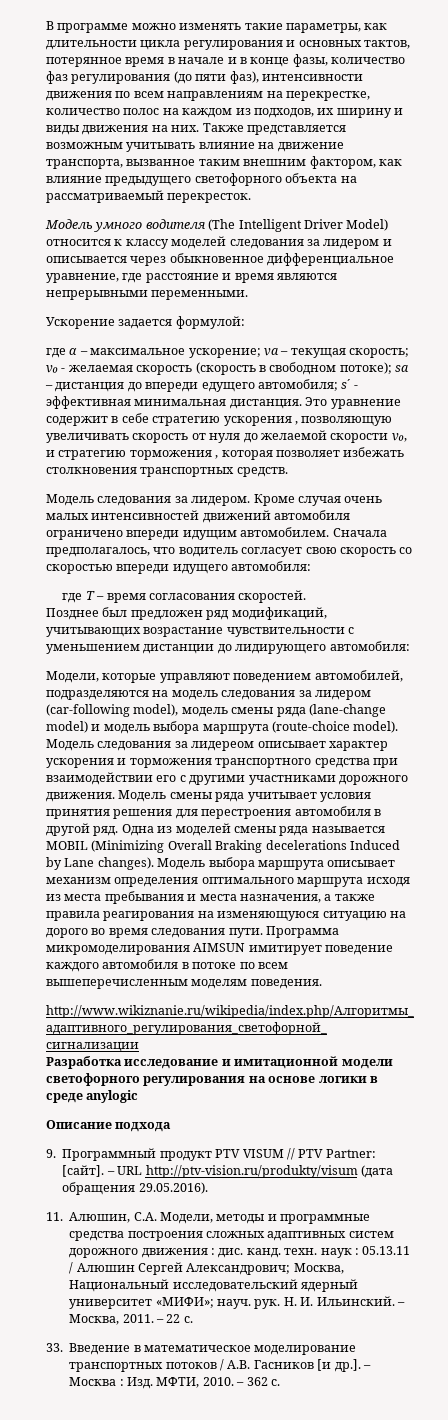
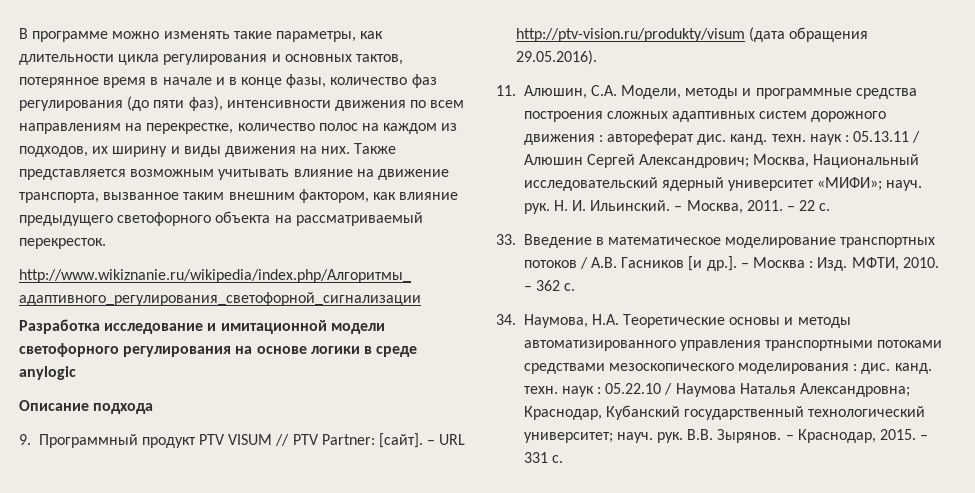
[45,219,389,232] [46,236,392,249] [46,253,395,266] [46,273,337,283] [46,290,249,300] [46,316,245,329] [46,348,409,358] [46,362,409,375] [45,379,358,392] [46,396,401,409] [46,413,393,426] [46,430,407,443] [46,447,405,460] [46,467,288,477] [46,494,383,506] [46,510,351,523] [46,527,387,540] [46,547,413,557] [46,561,312,574] [62,590,307,603] [46,607,327,620] [46,627,355,637] [46,641,410,654] [46,670,403,683] [46,690,371,700] [46,704,386,717] [46,721,399,734] [46,739,388,751] [46,758,398,768] [46,772,408,785] [46,790,371,802] [46,806,381,819] [46,823,385,836] [46,840,400,853] [46,857,396,870] [46,877,410,887] [46,891,375,904] [46,911,406,921] [46,926,339,938] [46,943,394,955] [46,959,288,972] [46,979,322,989] // Модель умного водителя (The Intelligent Driver Model) относится к классу моделей следования за лидером и описывается через обыкновенное дифференциальное уравнение, где расстояние и время являются непрерывными переменными. // Ускорение задается формулой: // где α – максимальное ускорение; va – текущая скорость; v₀ - желаемая скорость (скорость в свободном потоке); sa – дистанция до впереди едущего автомобиля; sˊ - эффективная минимальная дистанция. Это уравнение содержит в себе стратегию ускорения , позволяющую увеличивать скорость от нуля до желаемой скорости v₀, и стратегию торможения , которая позволяет избежать столкновения транспортных средств. // Модель следования за лидером. Кроме случая очень малых интенсивностей движений автомобиля ограничено впереди идущим автомобилем. Сначала предполагалось, что водитель согласует свою скорость со скоростью впереди идущего автомобиля: // где Т – время согласования скоростей. // Позднее был предложен ряд модификаций, учитывающих возрастание чувствительности с уменьшением дистанции до лидирующего автомобиля: // Модели, которые управляют поведением автомобилей, подразделяются на модель следования за лидером (car-following model), модель смены ряда (lane-change model) и модель выбора маршрута (route-choice model). Модель следования за лидереом описывает характер ускорения и торможения транспортного средства при взаимодействии его с другими участниками дорожного движения. Модель смены ряда учитывает условия принятия решения для перестроения автомобиля в другой ряд. Одна из моделей смены ряда называется MOBIL (Minimizing Overall Braking decelerations Induced by Lane changes). Модель выбора маршрута описывает механизм определения оптимального маршрута исходя из места пребывания и места назначения, а также правила реагирования на изменяющуюся ситуацию на дорого во время следования пути. Программа микромоделирования AIMSUN имитирует поведение каждого автомобиля в потоке по всем вышеперечисленным моделям поведения. -> (106, 243) none
(215, 1251) none -> [607,131,695,145] автореферат
(280, 1382) none -> [496,314,851,328] [523,340,943,351] [523,363,932,374] [523,383,911,397] [523,405,926,420] [523,429,929,443] [523,452,563,463] // 34. Наумова, Н.А. Теоретические основы и методы автоматизированного управления транспортными потоками средствами мезоскопического моделирования : дис. канд. техн. наук : 05.22.10 / Наумова Наталья Александровна; Краснодар, Кубанский государственный технологический университет; науч. рук. В.В. Зырянов. – Краснодар, 2015. – 331 с.

